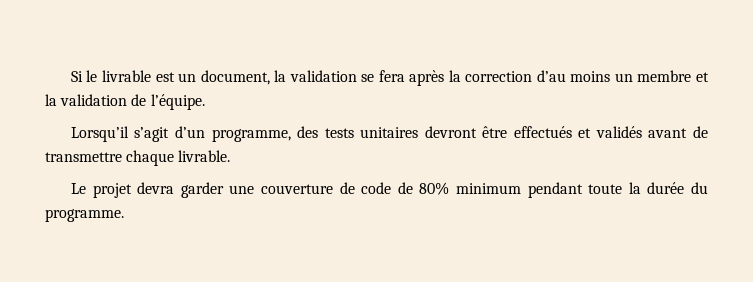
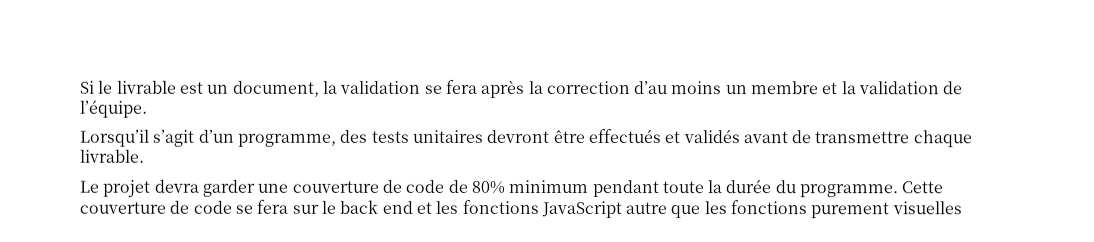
(124, 215) none -> [901,181,944,194] [79,199,962,219] Cette couverture de code se fera sur le back end et les fonctions JavaScript autre que les fonctions purement visuelles

